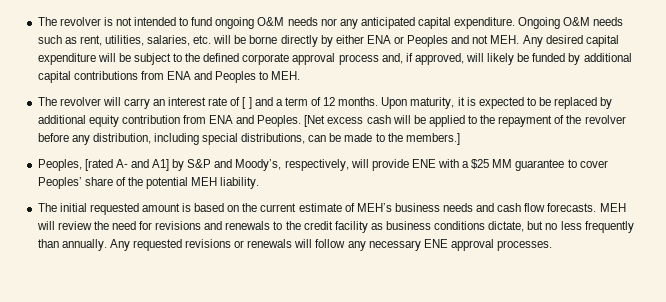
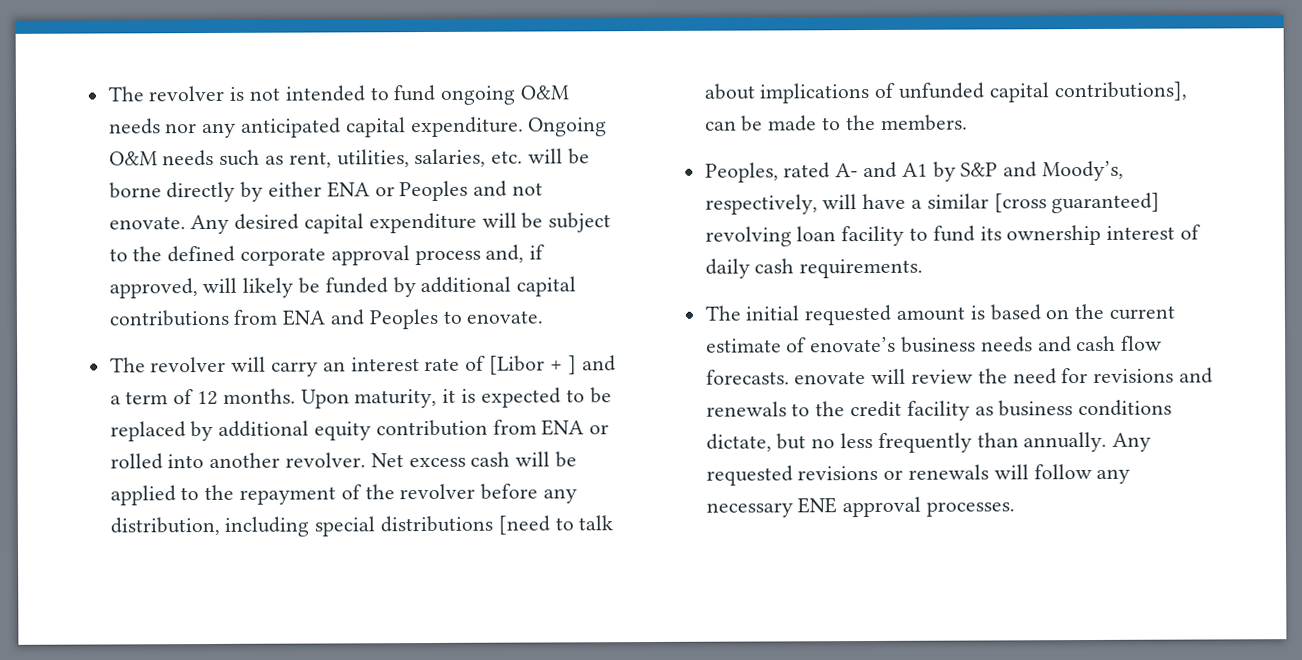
[490,35,520,44] MEH. -> [108,216,186,230] enovate.
[271,71,301,80] MEH. -> [466,310,544,324] enovate.
[242,97,247,109] [ -> [489,355,563,375] [Libor +
[236,115,326,127] and Peoples. [Net -> [589,424,610,435] [109,452,404,470] or rolled into another revolver. Net
[241,133,306,144] distributions, -> [380,515,614,535] [703,81,1187,104] distributions [need to talk about implications of unfunded capital contributions],
[405,133,460,145] members.] -> [880,114,968,131] members.
[84,159,113,171] [rated -> [783,162,831,179] rated
[152,159,170,171] A1] -> [901,162,928,177] A1
[371,159,608,171] [37,177,260,189] provide ENE with a $25 MM guarantee to cover Peoples’ share of the potential MEH liability. -> [862,192,1161,214] [704,224,1202,247] [704,258,924,279] have a similar [cross guaranteed] revolving loan facility to fund its ownership interest of daily cash requirements.
[356,203,392,212] MEH’s -> [810,336,897,353] enovate’s
[599,203,626,212] MEH -> [794,371,867,385] enovate

